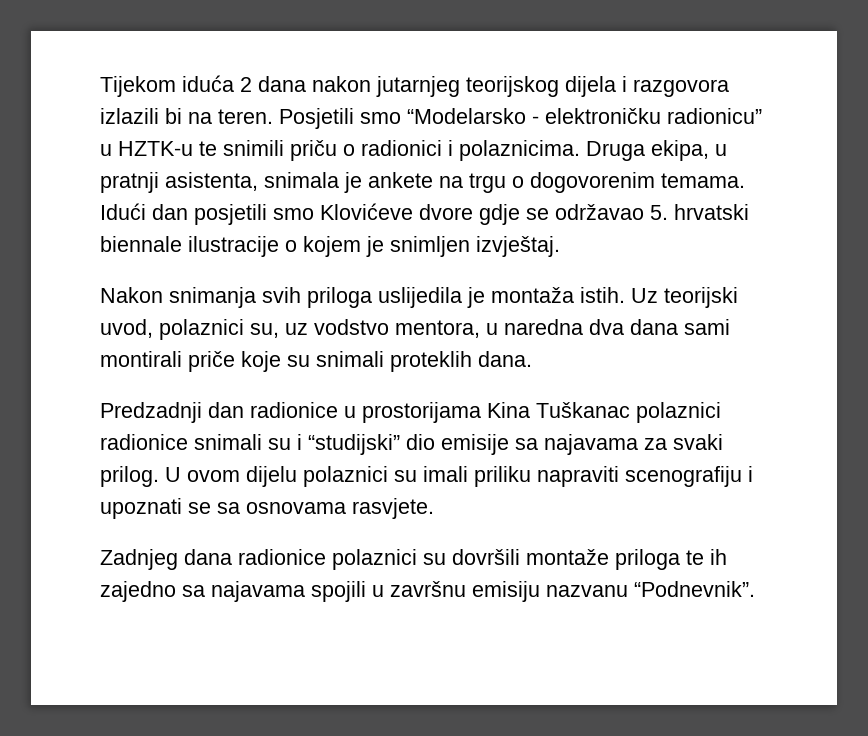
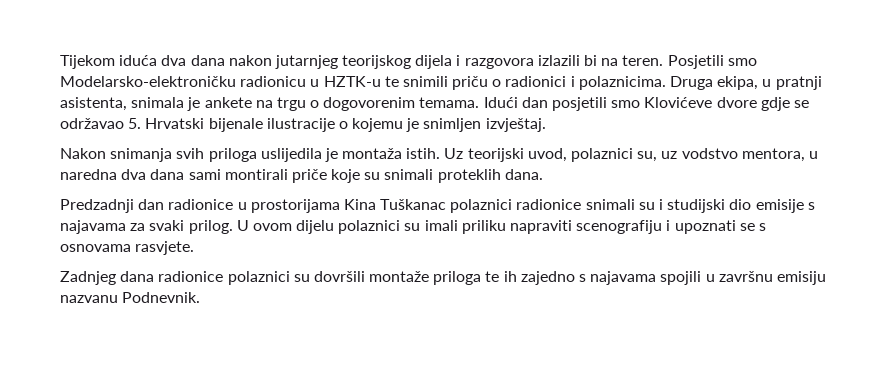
[240,77,252,92] 2 -> [161,55,187,66] dva
[407,108,762,124] “Modelarsko - elektroničku radionicu” -> [60,76,307,87] Modelarsko-elektroničku radionicu
[674,204,749,220] [100,236,182,252] hrvatski biennale -> [145,118,263,132] Hrvatski bijenale
[303,236,361,257] kojem -> [352,118,404,132] kojemu
[308,434,400,455] “studijski” -> [667,199,726,213] studijski
[515,438,538,450] sa -> [807,202,815,210] s
[217,502,240,514] sa -> [758,223,766,231] s
[182,585,205,597] sa -> [579,274,587,282] s
[634,581,755,597] “Podnevnik”. -> [122,292,201,303] Podnevnik.

